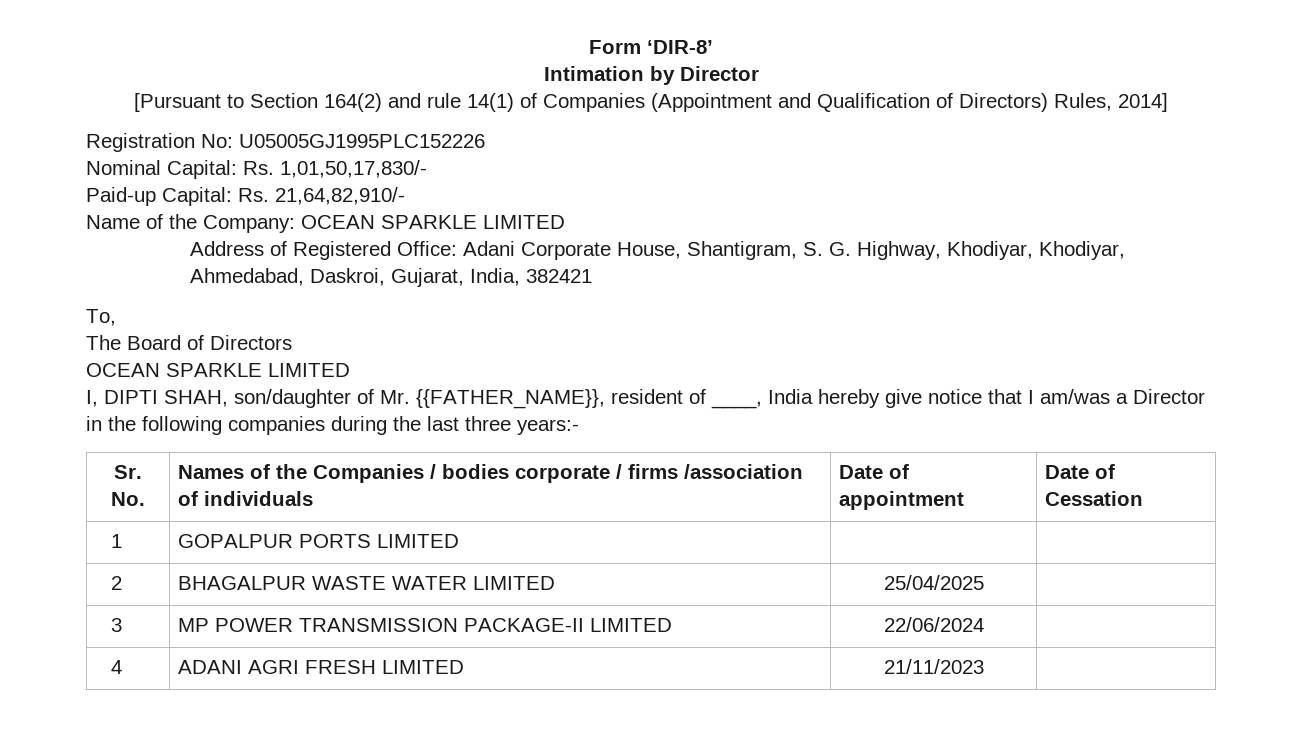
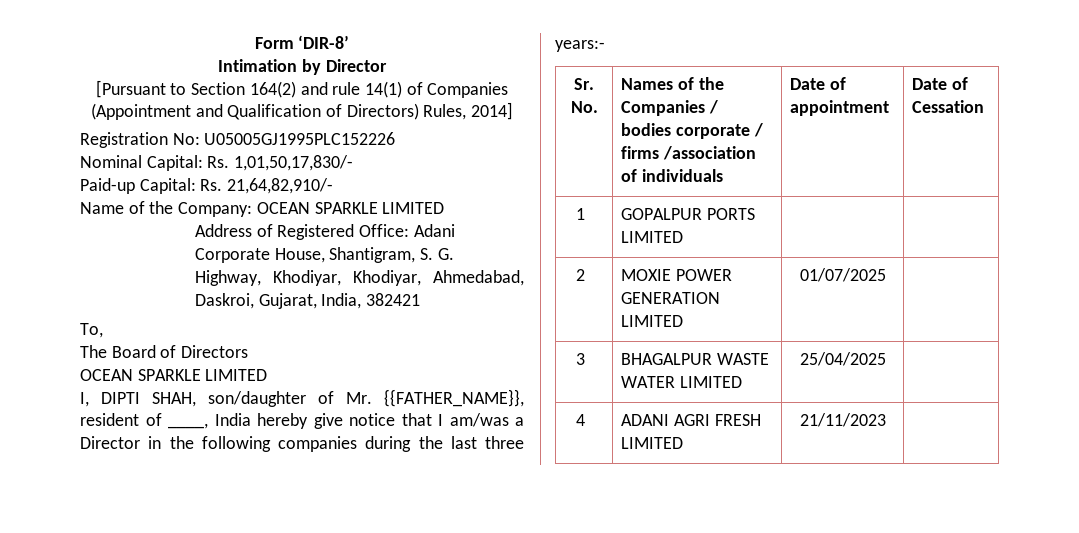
(123, 583) none -> [621,269,733,281] [621,292,721,304] [621,315,684,327] [799,268,886,282] [576,353,586,365] | MOXIE POWER GENERATION LIMITED | 01/07/2025 | // 3
[111,618,123,632] [178,618,673,632] [883,617,984,632] // 3 | MP POWER TRANSMISSION PACKAGE-II LIMITED | 22/06/2024 | -> (886, 359) none

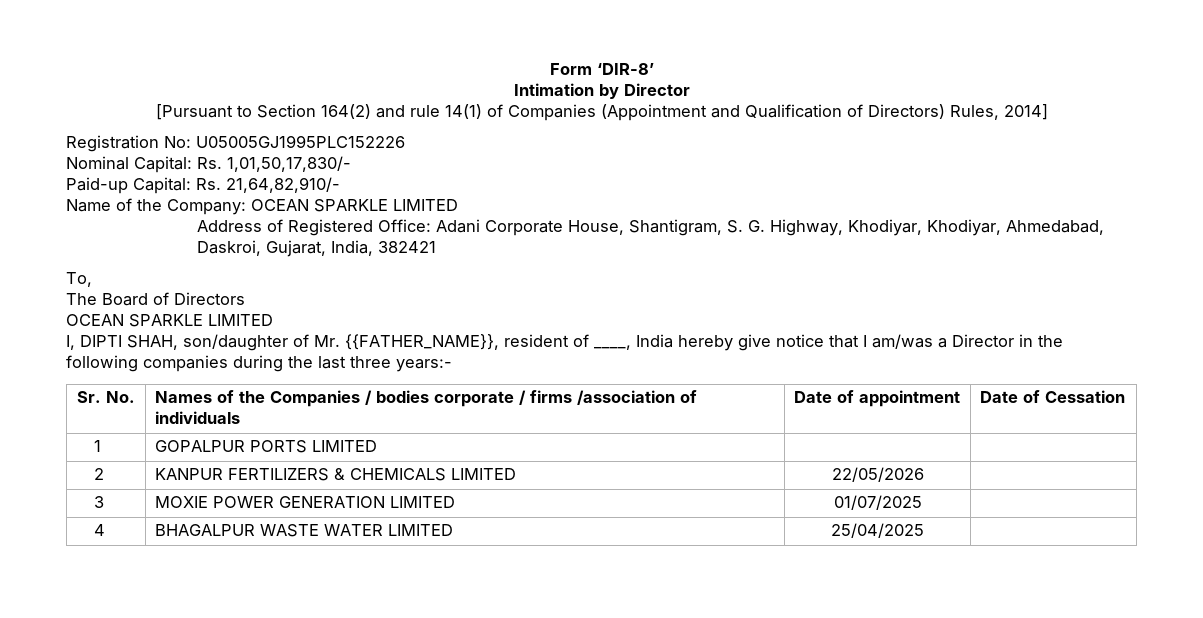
(586, 275) none -> [155,468,517,481] [831,467,924,482] [94,496,105,508] | KANPUR FERTILIZERS & CHEMICALS LIMITED | 22/05/2026 | // 3
[576,353,586,365] 3 -> [94,524,106,536] 4
[576,414,586,426] [621,414,761,426] [621,437,684,449] [799,413,886,427] // 4 | ADANI AGRI FRESH LIMITED | 21/11/2023 | -> (924, 530) none

